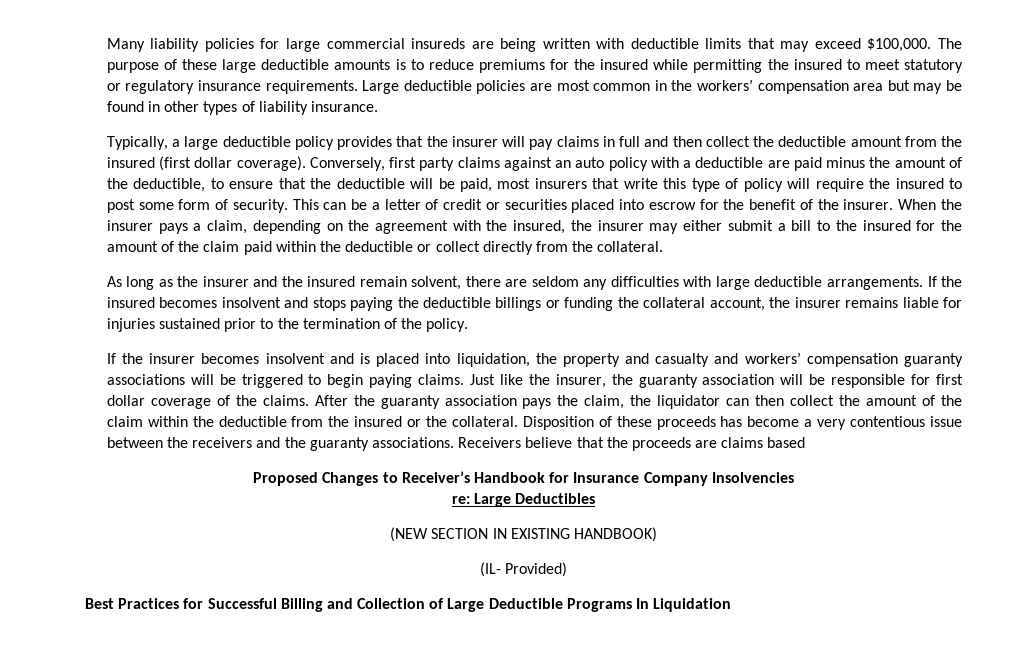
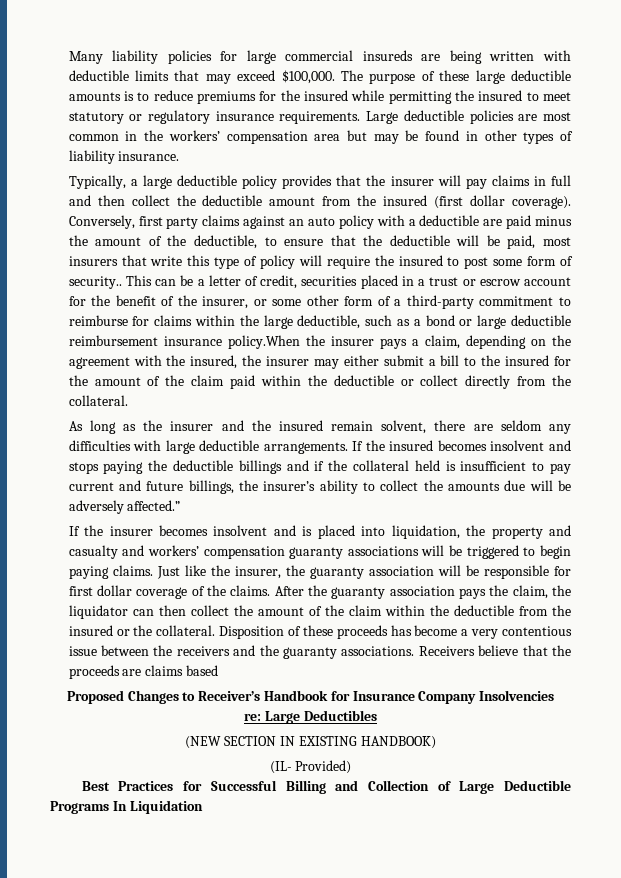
[232,199,288,213] security. -> [68,276,122,289] security..
[443,199,696,213] credit or securities placed into escrow -> [260,275,572,289] credit, securities placed in a trust or escrow account
[843,199,937,210] insurer. When -> [202,295,572,309] [68,315,571,329] [68,335,300,349] insurer, or some other form of a third-party commitment to reimburse for claims within the large deductible, such as a bond or large deductible reimbursement insurance policy.When
[545,297,962,311] [106,318,469,332] or funding the collateral account, the insurer remains liable for injuries sustained prior to the termination of the policy. -> [286,460,571,474] [68,480,571,494] [68,500,181,514] and if the collateral held is insufficient to pay current and future billings, the insurer’s ability to collect the amounts due will be adversely affected.”

